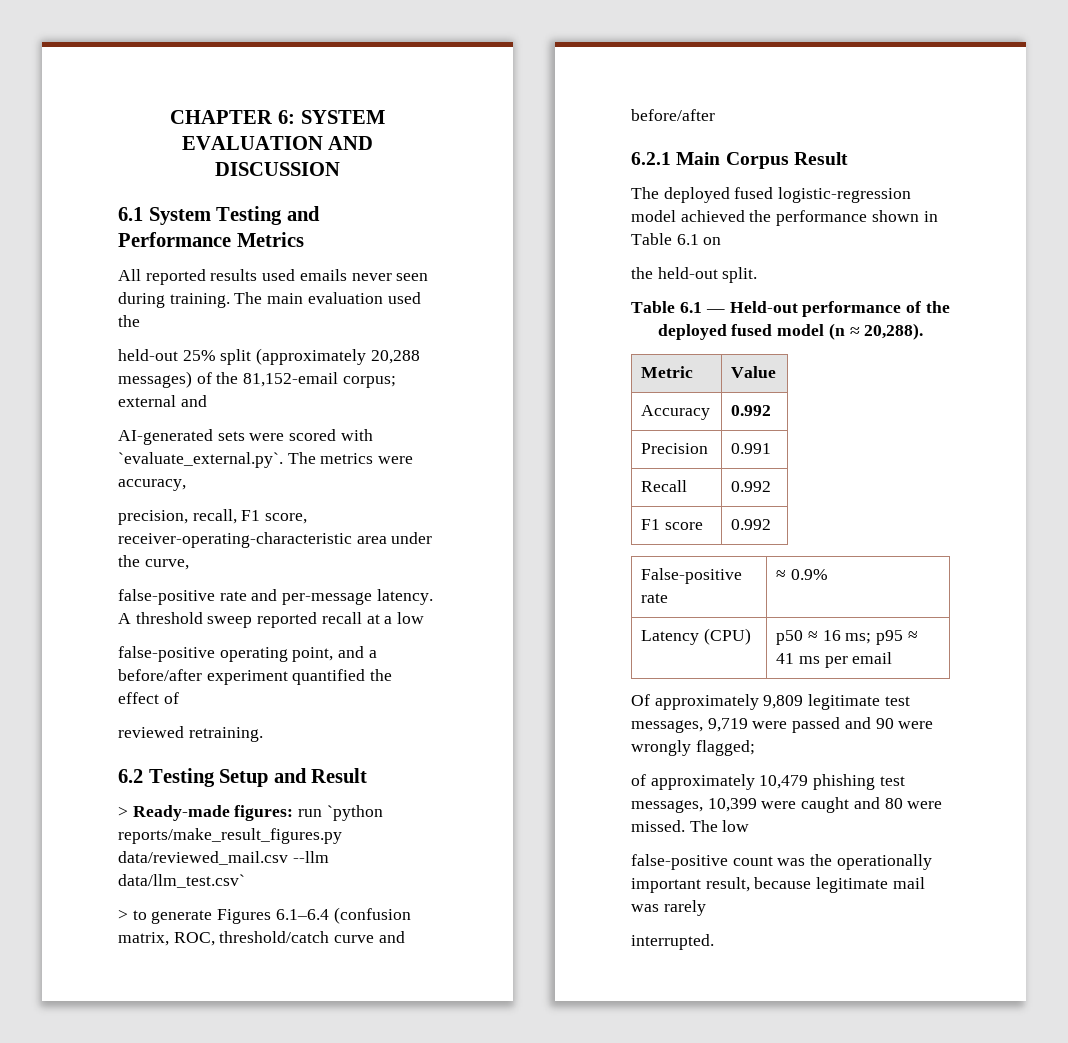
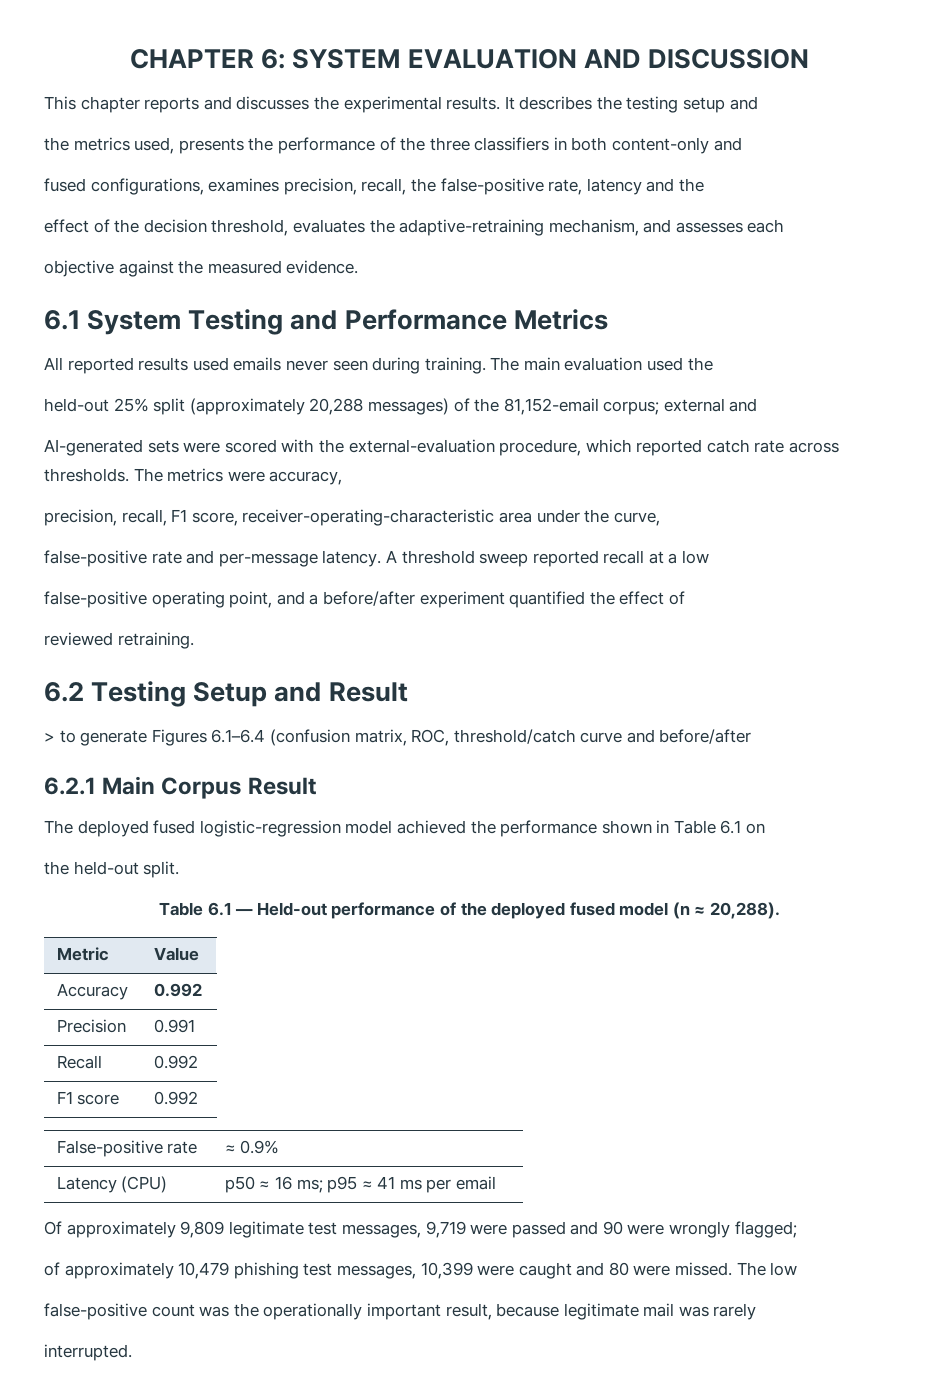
(340, 169) none -> [44,96,758,113] [44,137,742,154] [44,178,704,195] [44,219,785,236] [44,260,359,277] // This chapter reports and discusses the experimental results. It describes the testing setup and // the metrics used, presents the performance of the three classifiers in both content-only and // fused configurations, examines precision, recall, the false-positive rate, latency and the // effect of the decision threshold, evaluates the adaptive-retraining mechanism, and assesses each // objective against the measured evidence.
[118,452,283,468] `evaluate_external.py`. -> [318,439,840,456] [44,468,129,482] the external-evaluation procedure, which reported catch rate across thresholds.
[118,805,383,821] [118,828,342,844] [118,851,329,865] [118,874,245,888] // > Ready-made figures: run `python reports/make_result_figures.py data/reviewed_mail.csv --llm data/llm_test.csv` -> (408, 692) none

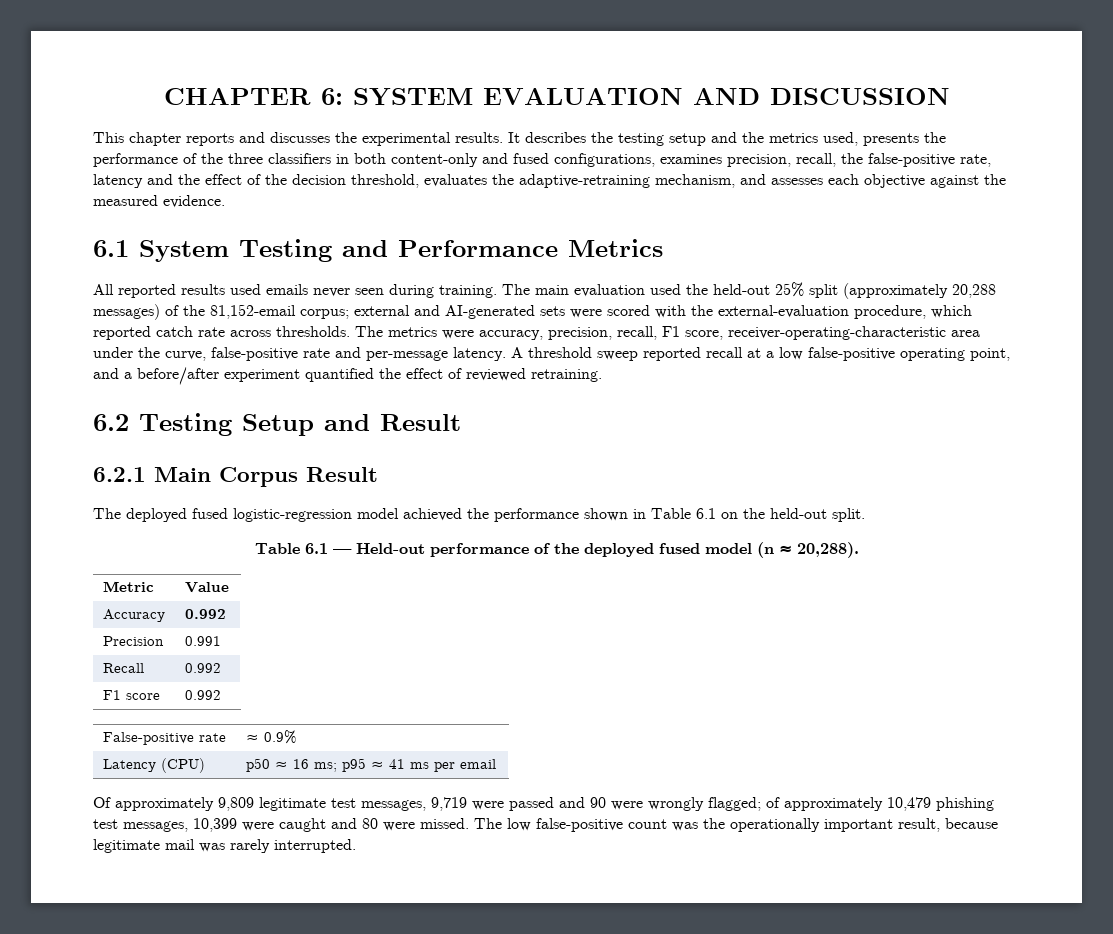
(758, 103) // -> (737, 137) none
(742, 144) // -> (508, 158) none
(704, 185) // -> (200, 179) none
(785, 226) // -> (859, 179) none
(713, 364) // -> (708, 289) none
(758, 405) // -> (440, 310) none
(343, 478) // -> (543, 335) none
(660, 519) // -> (206, 356) none
(710, 557) // -> (803, 353) none
(685, 598) // -> (462, 373) none
[44,729,752,746] // > to generate Figures 6.1–6.4 (confusion matrix, ROC, threshold/catch curve and before/after -> (461, 422) none
(766, 828) // -> (738, 515) none
(797, 1229) // -> (761, 804) none
(798, 1269) // -> (531, 824) none
(757, 1311) // -> (270, 846) none

